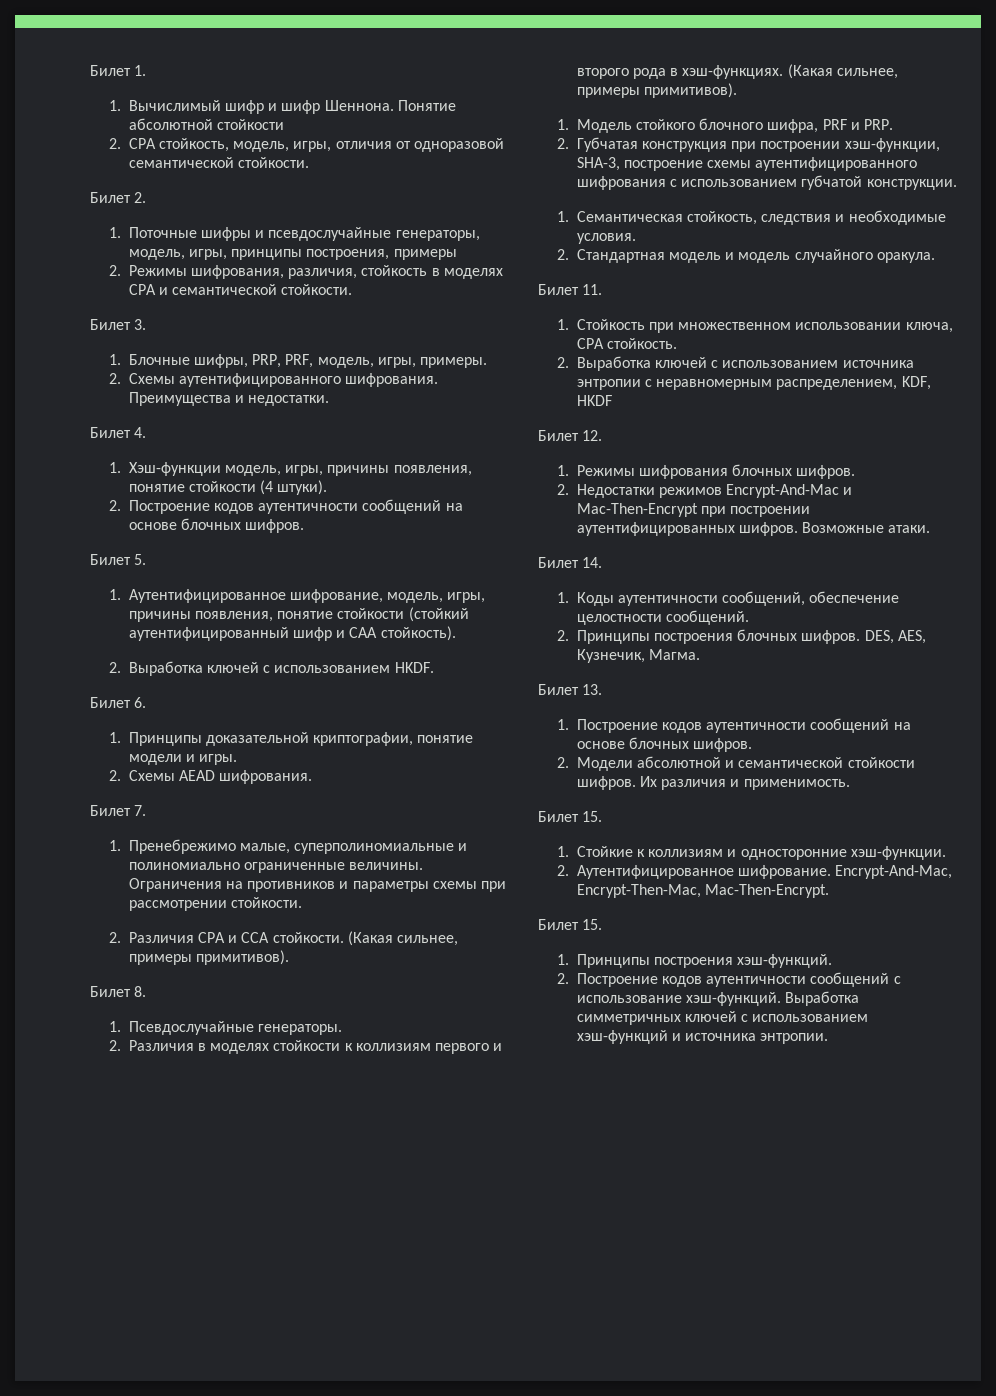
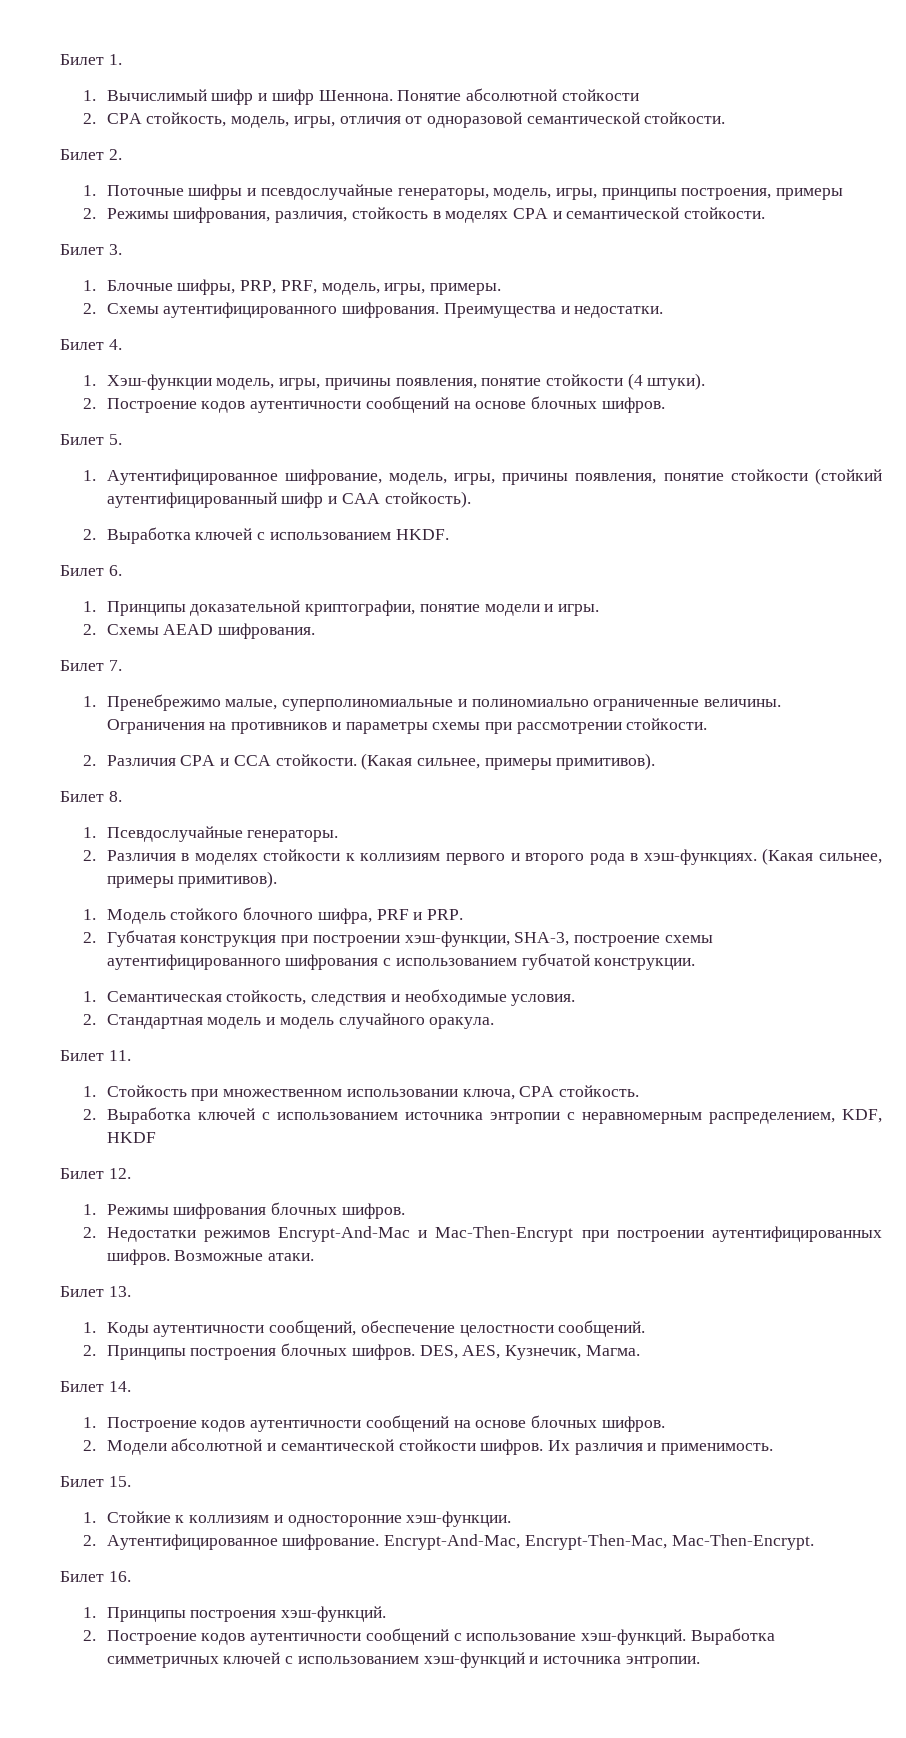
[582,557,603,568] 14. -> [108,1286,131,1297] 13.
[582,684,603,695] 13. -> [108,1381,131,1392] 14.
[582,919,603,930] 15. -> [108,1571,131,1582] 16.

